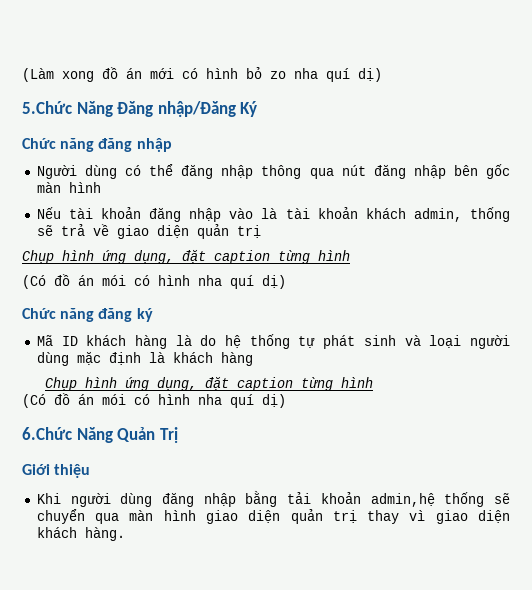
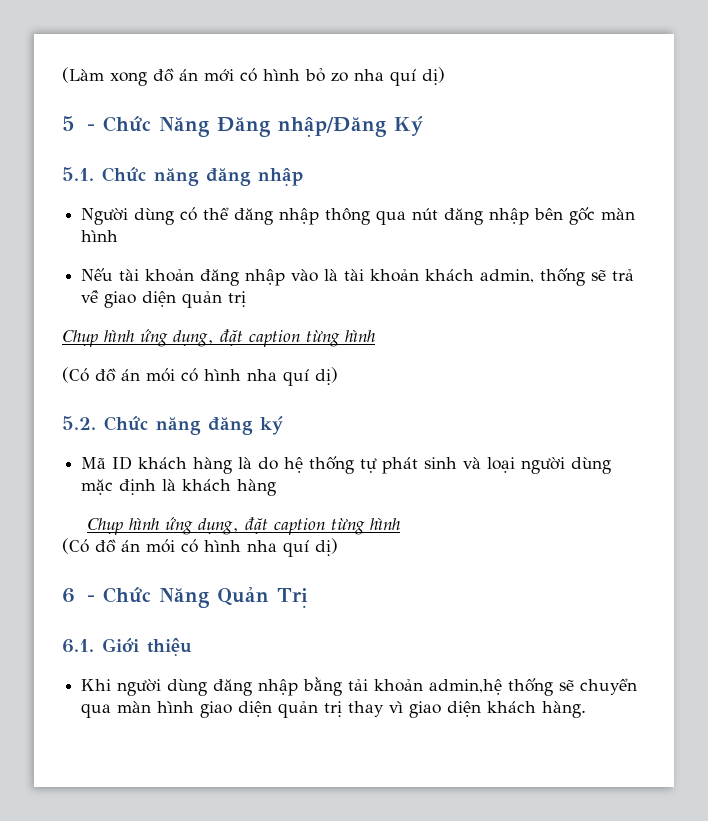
[22,101,72,114] 5.Chức -> [62,116,151,132] 5 - Chức
(258, 109) none -> [62,167,94,181] 5.1.
(286, 282) none -> [62,416,96,430] 5.2.
[22,427,72,440] 6.Chức -> [62,587,151,603] 6 - Chức
(178, 435) none -> [62,639,94,653] 6.1.

